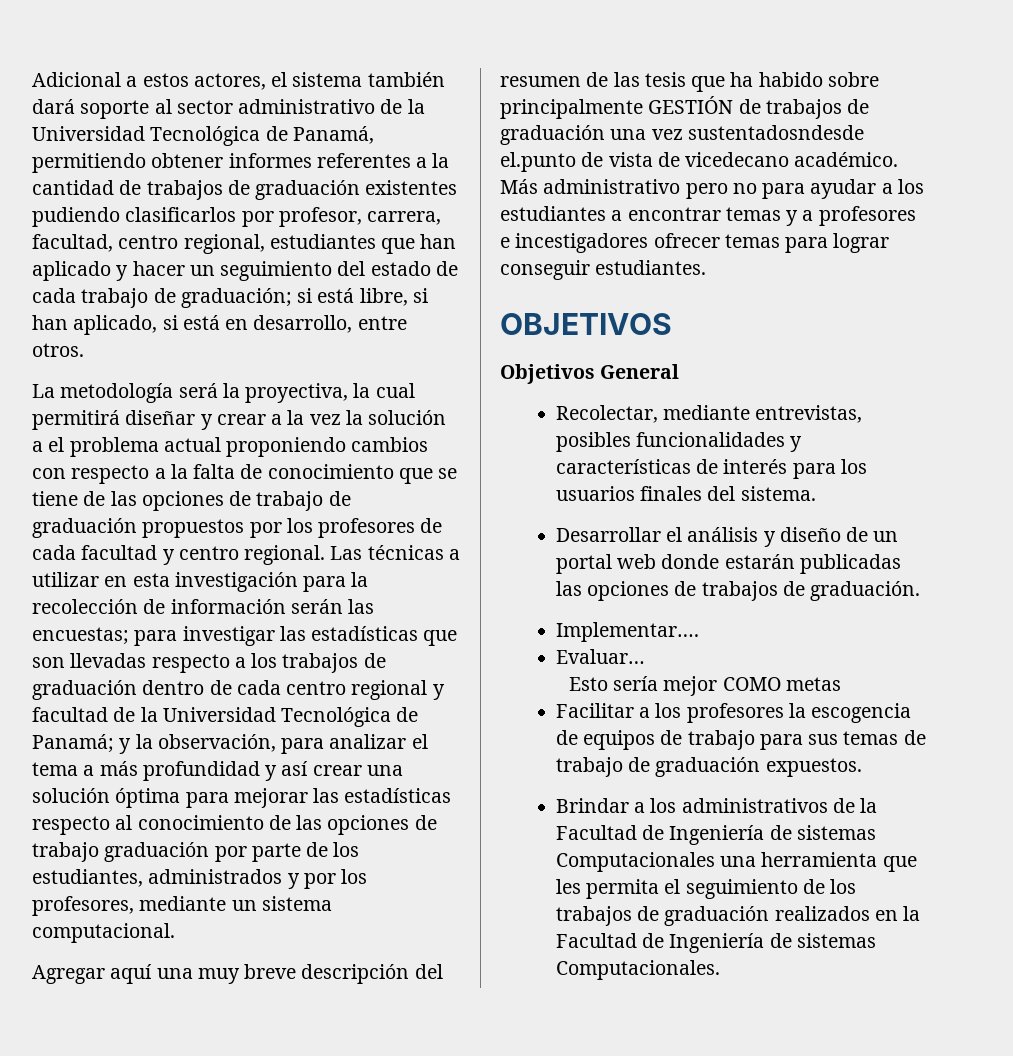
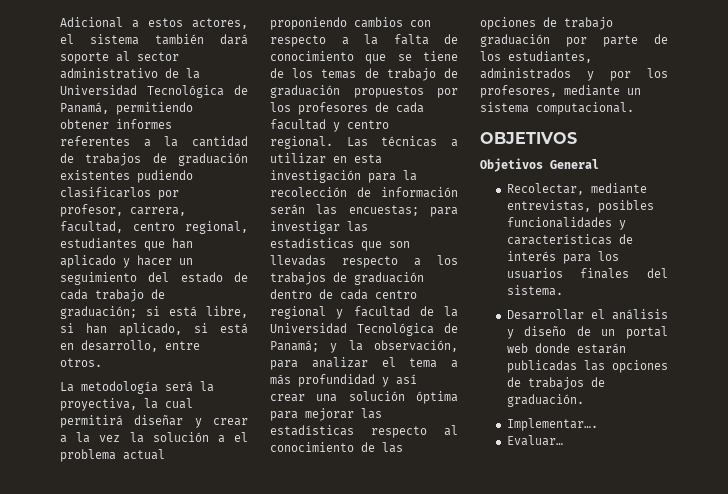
[110,491,224,511] las opciones -> [292,68,357,79] los temas
[32,964,443,984] [500,72,879,92] [500,96,870,119] [500,125,864,145] [500,152,899,172] [500,179,924,199] [500,206,916,226] [500,233,890,253] [500,260,707,280] // Agregar aquí una muy breve descripción del resumen de las tesis que ha habido sobre principalmente GESTIÓN de trabajos de graduación una vez sustentadosndesde el.punto de vista de vicedecano académico. Más administrativo pero no para ayudar a los estudiantes a encontrar temas y a profesores e incestigadores ofrecer temas para lograr conseguir estudiantes. -> (634, 108) none
[568,676,841,696] [555,703,912,723] [555,730,926,750] [555,757,862,777] [555,798,878,813] [555,825,876,845] [555,852,917,872] [555,879,857,899] [555,906,921,926] [555,933,876,953] [555,960,720,980] // Esto sería mejor COMO metas // Facilitar a los profesores la escogencia de equipos de trabajo para sus temas de trabajo de graduación expuestos. // Brindar a los administrativos de la Facultad de Ingeniería de sistemas Computacionales una herramienta que les permita el seguimiento de los trabajos de graduación realizados en la Facultad de Ingeniería de sistemas Computacionales. -> (563, 440) none

